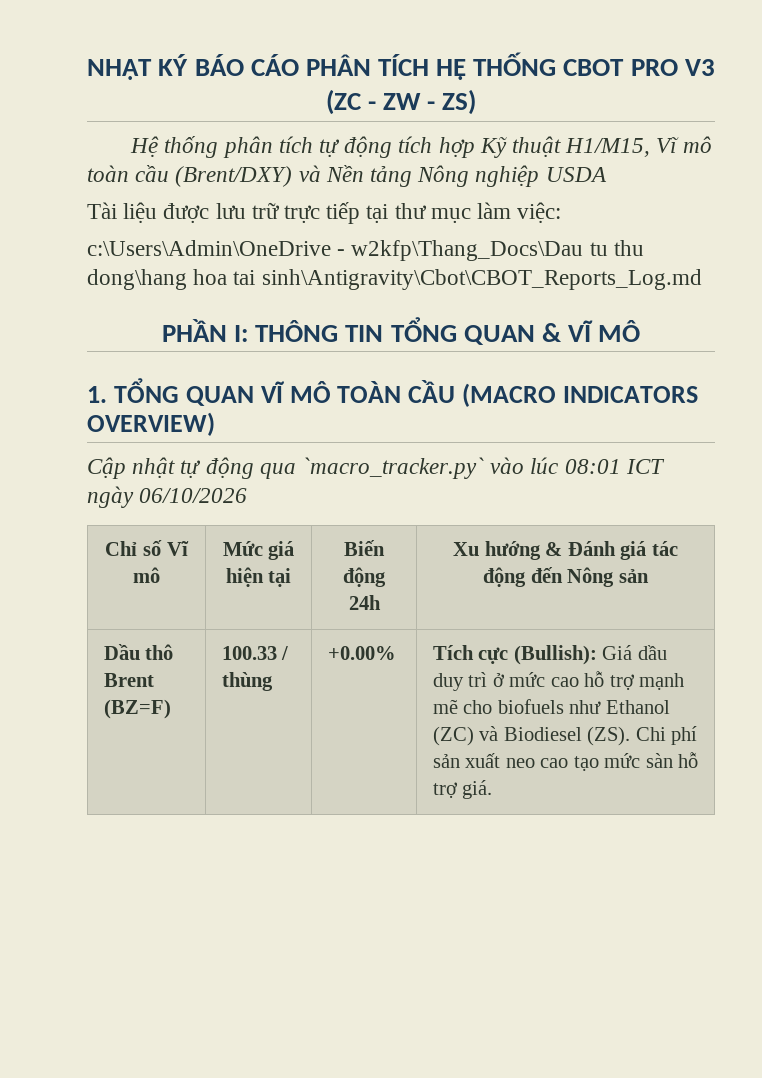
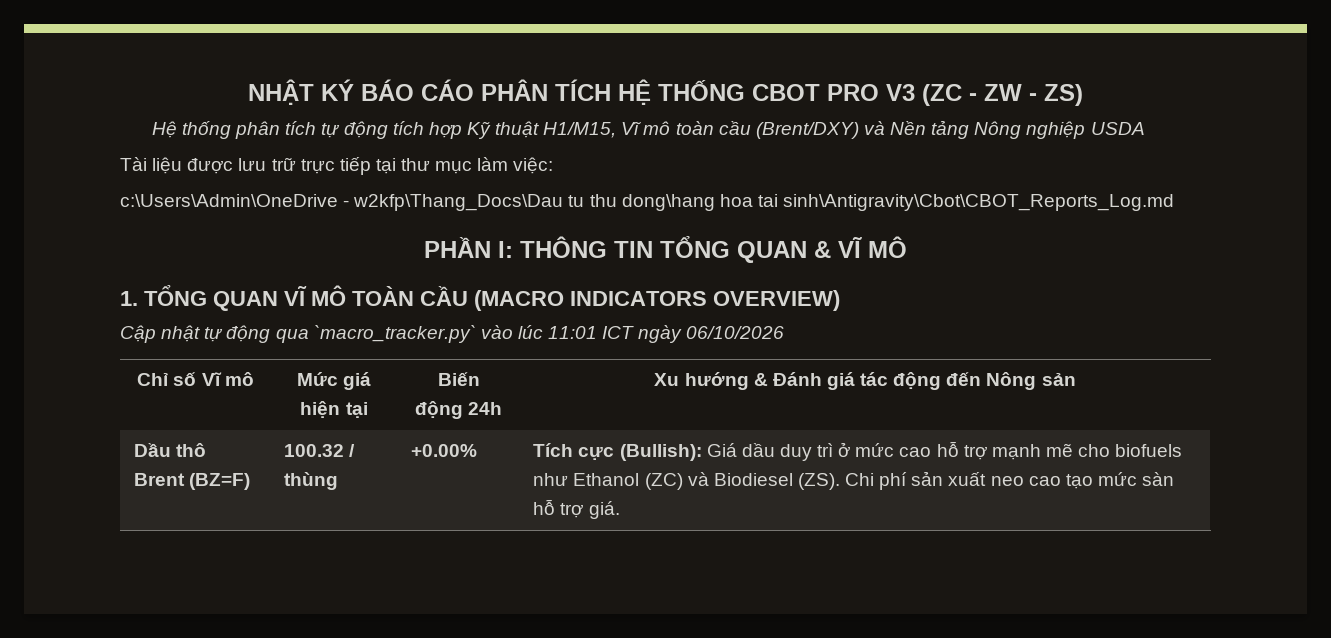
[564,459,621,474] 08:01 -> [548,326,598,339] 11:01
[221,646,277,660] 100.33 -> [284,444,345,457] 100.32

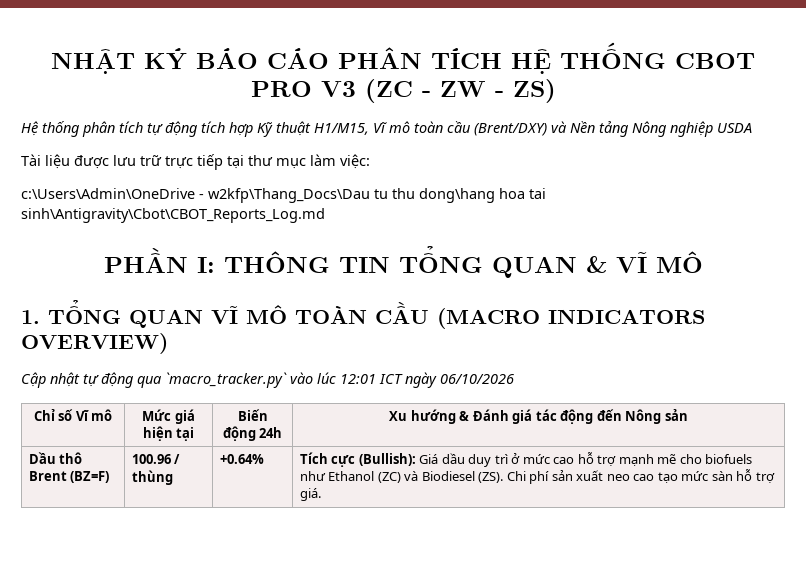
[548,326,598,339] 11:01 -> [340,374,376,384] 12:01
[284,444,345,457] 100.32 -> [131,454,171,464] 100.96
[411,444,478,457] +0.00% -> [219,454,264,464] +0.64%

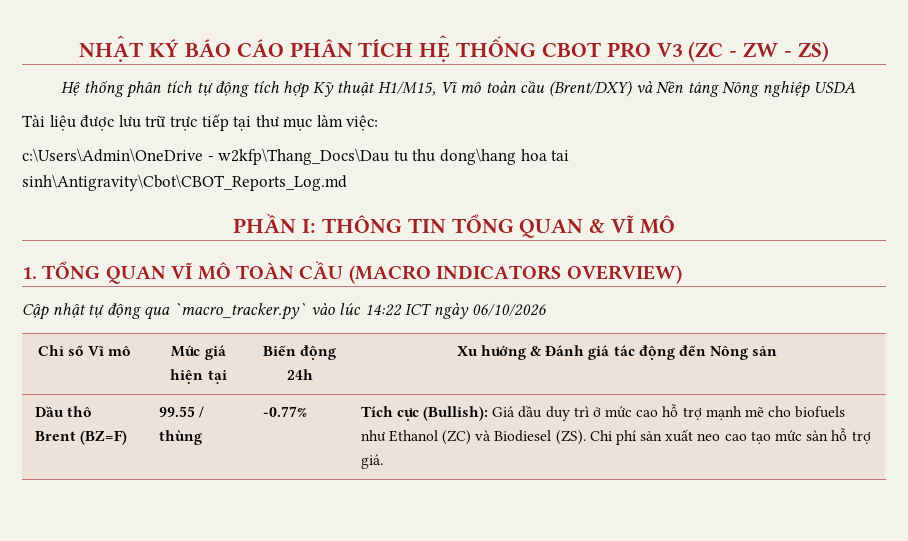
[340,374,376,384] 12:01 -> [364,304,402,316] 14:22
[131,454,171,464] 100.96 -> [158,406,195,417] 99.55
[219,454,264,464] +0.64% -> [262,406,307,417] -0.77%

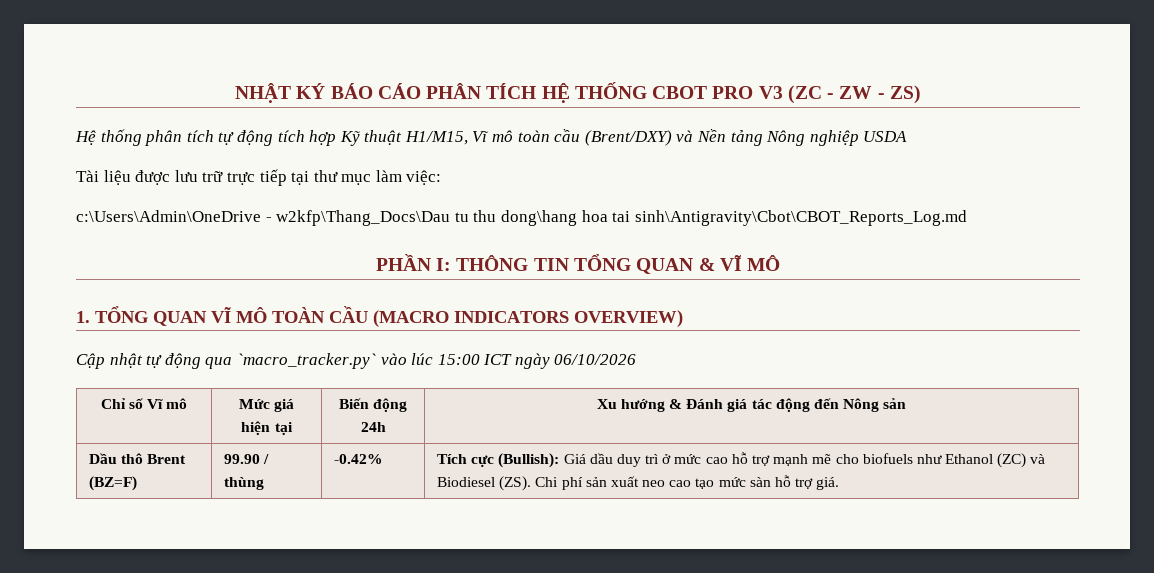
[364,304,402,316] 14:22 -> [437,354,480,365] 15:00
[158,406,195,417] 99.55 -> [223,454,260,464] 99.90
[262,406,307,417] -0.77% -> [333,454,383,464] -0.42%

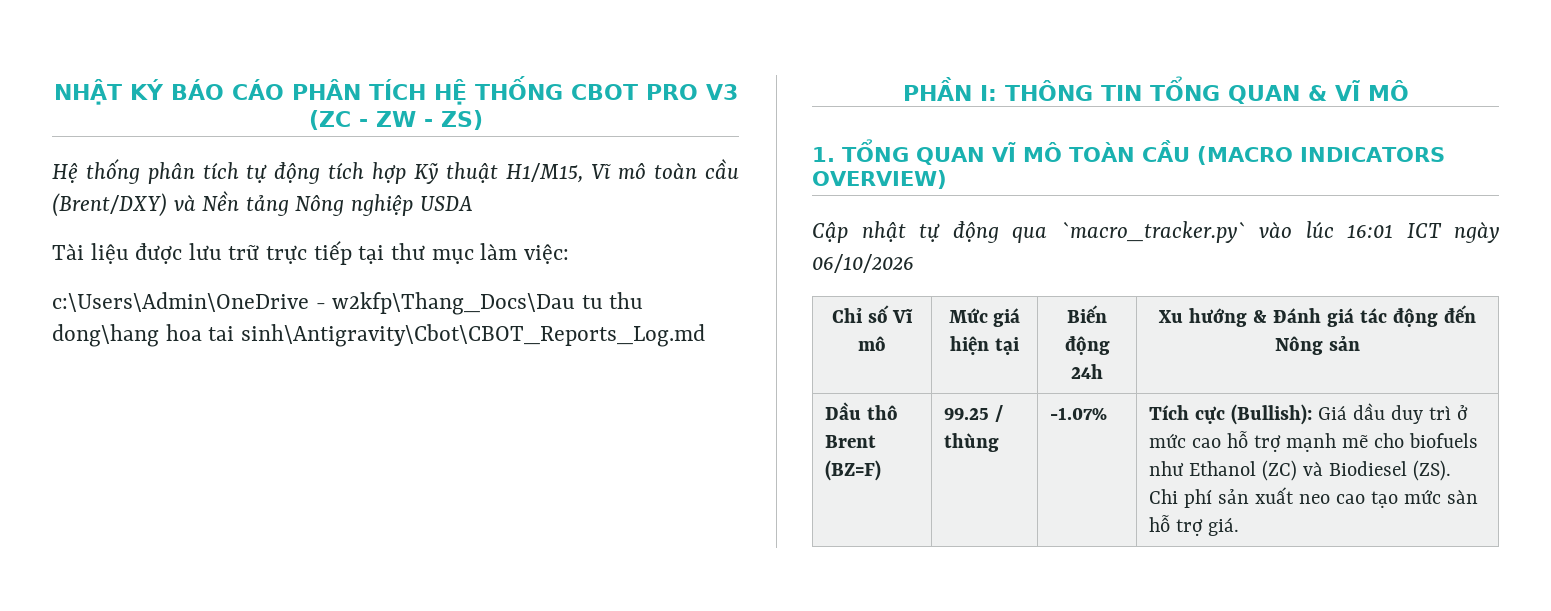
[437,354,480,365] 15:00 -> [1347,224,1393,238] 16:01
[223,454,260,464] 99.90 -> [944,407,990,420] 99.25
[333,454,383,464] -0.42% -> [1050,407,1108,420] -1.07%

